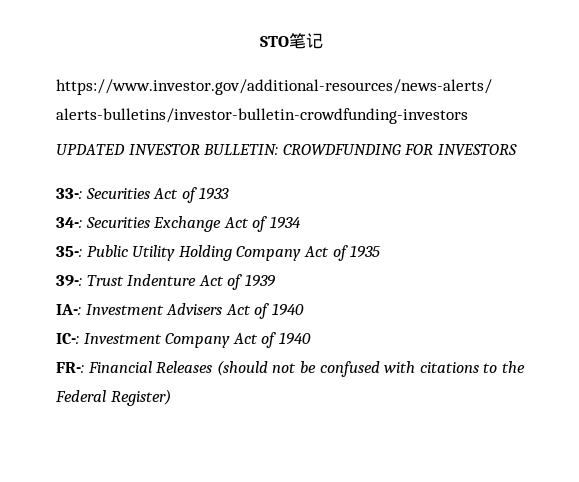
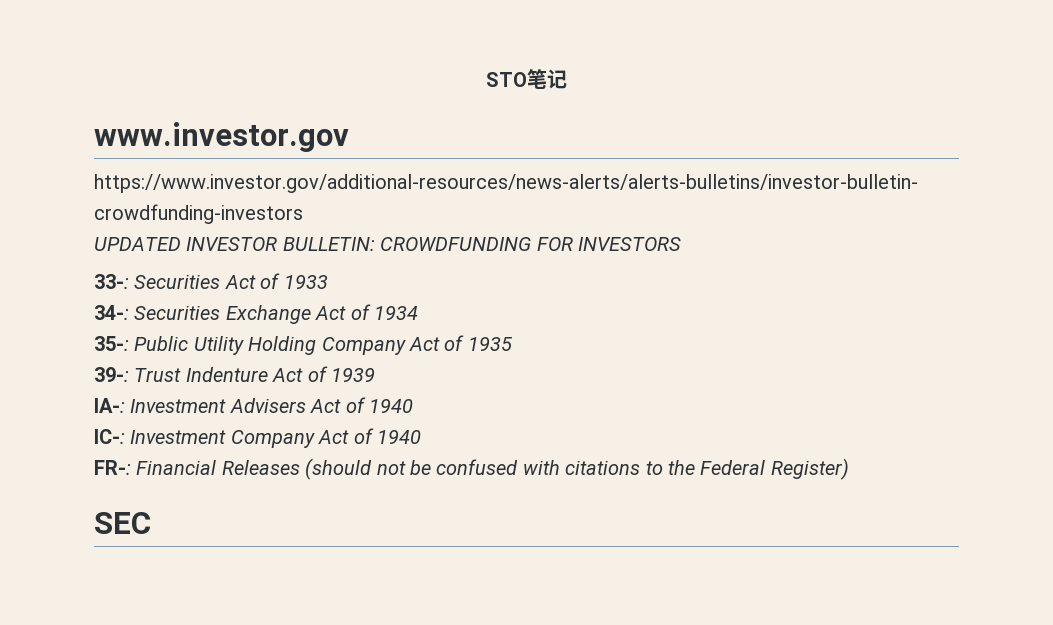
(323, 41) none -> [94,122,349,152] // www.investor.gov
(171, 397) none -> [94,512,151,534] // SEC

